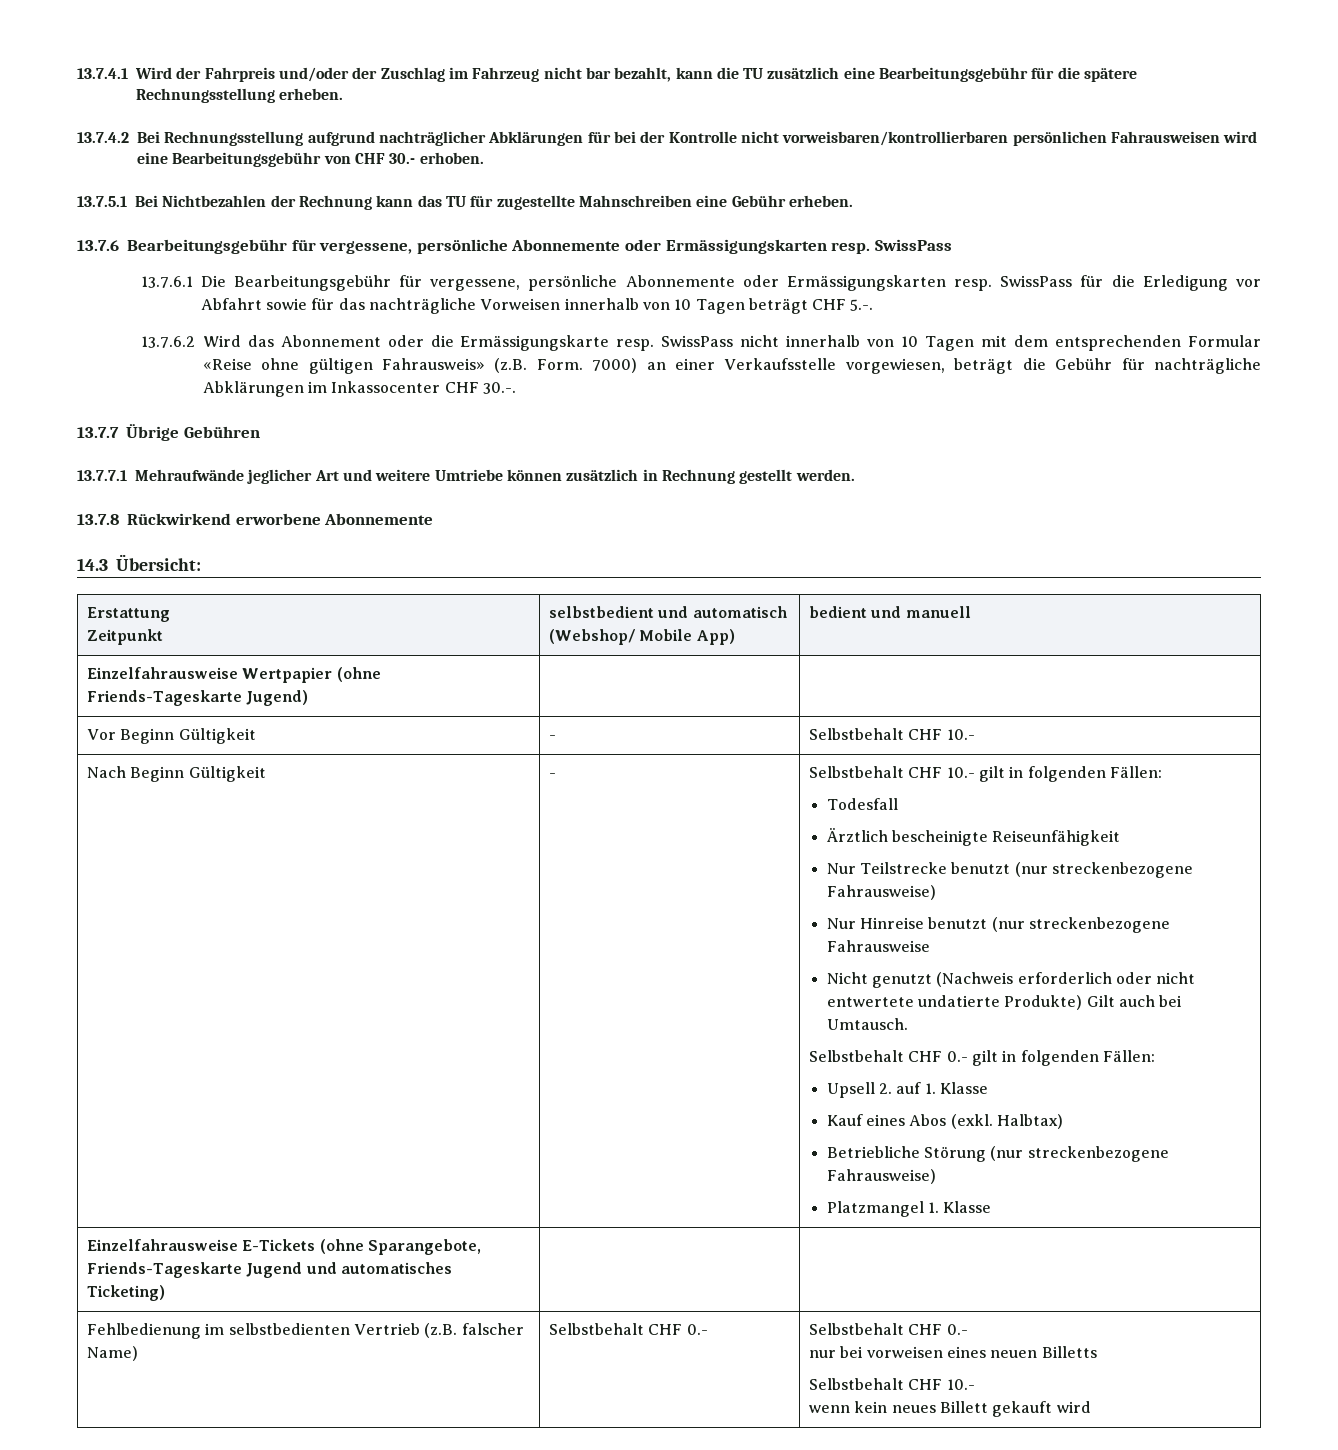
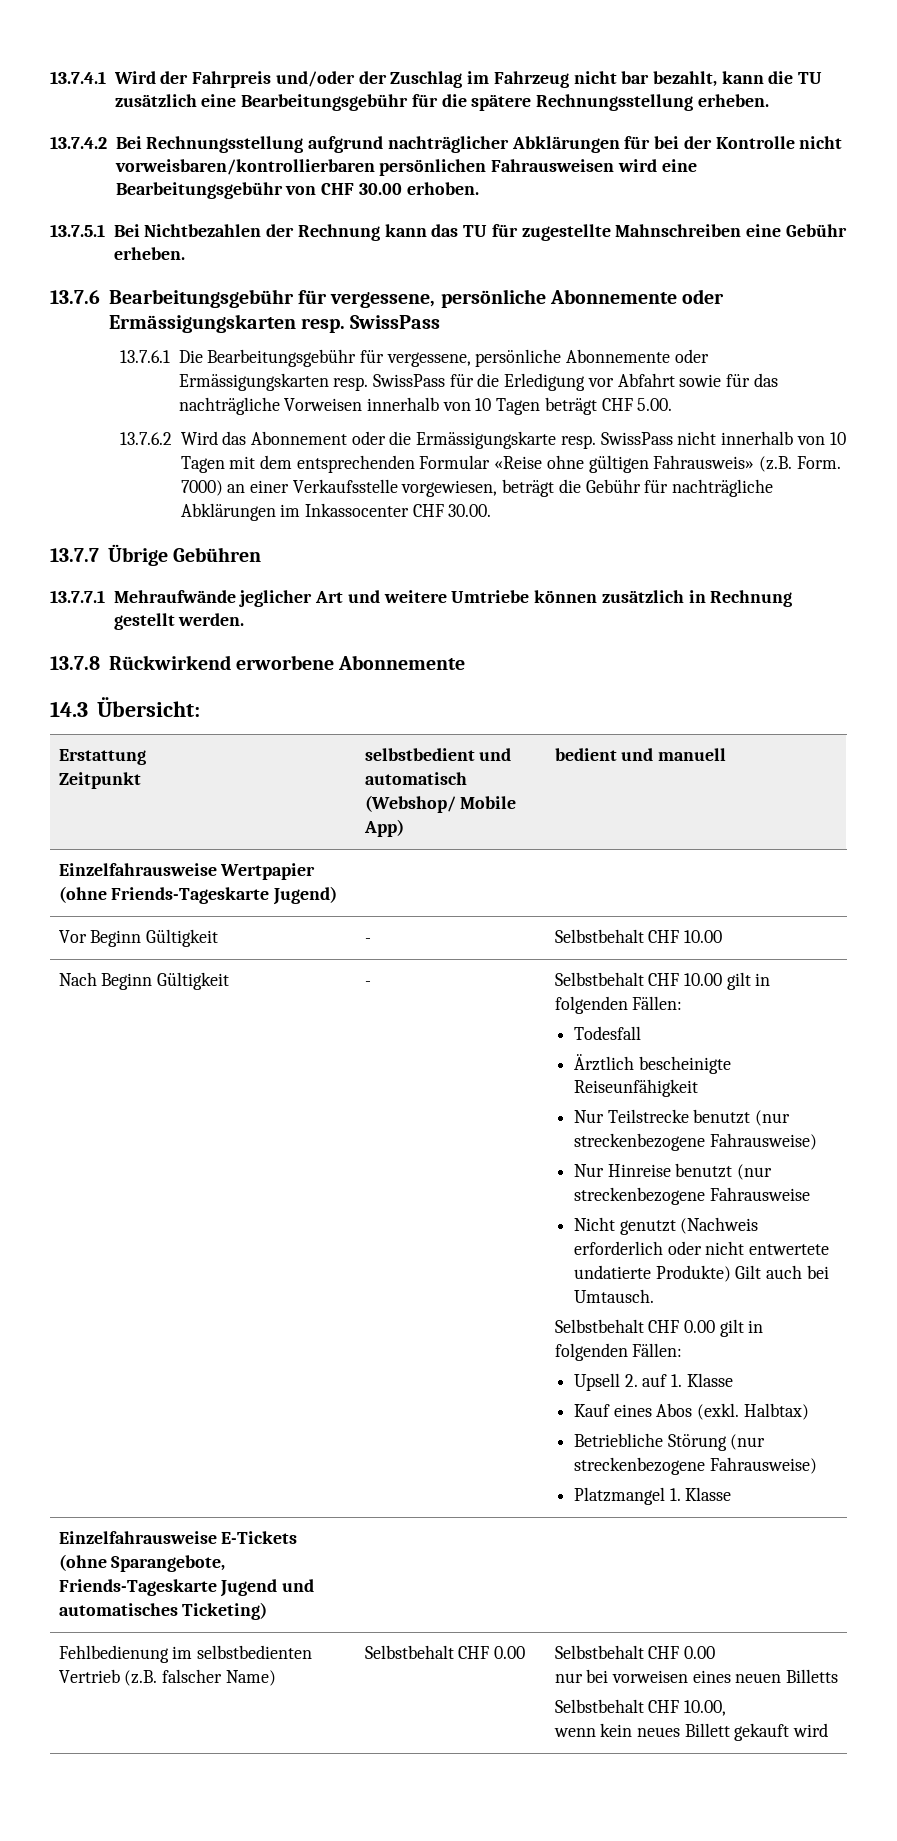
[389,153,416,164] 30.- -> [358,183,402,195] 30.00
[850,299,874,311] 5.-. -> [637,398,673,411] 5.00.
[482,382,516,394] 30.-. -> [448,504,492,517] 30.00.
[946,729,975,740] 10.- -> [683,930,722,943] 10.00
[946,767,975,778] 10.- -> [683,973,722,986] 10.00
[946,1051,968,1062] 0.- -> [683,1320,715,1333] 0.00
[686,1324,708,1335] [809,1323,968,1335] 0.- | Selbstbehalt CHF 0.- -> [493,1646,525,1659] [554,1645,715,1659] 0.00 | Selbstbehalt CHF 0.00
[946,1379,975,1390] 10.- -> [683,1700,726,1716] 10.00,

